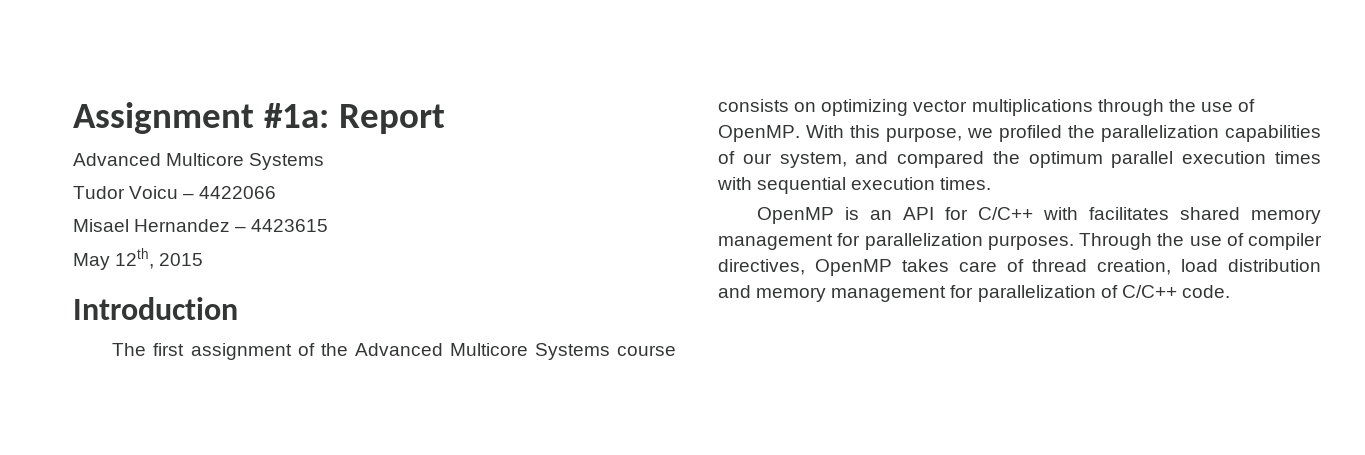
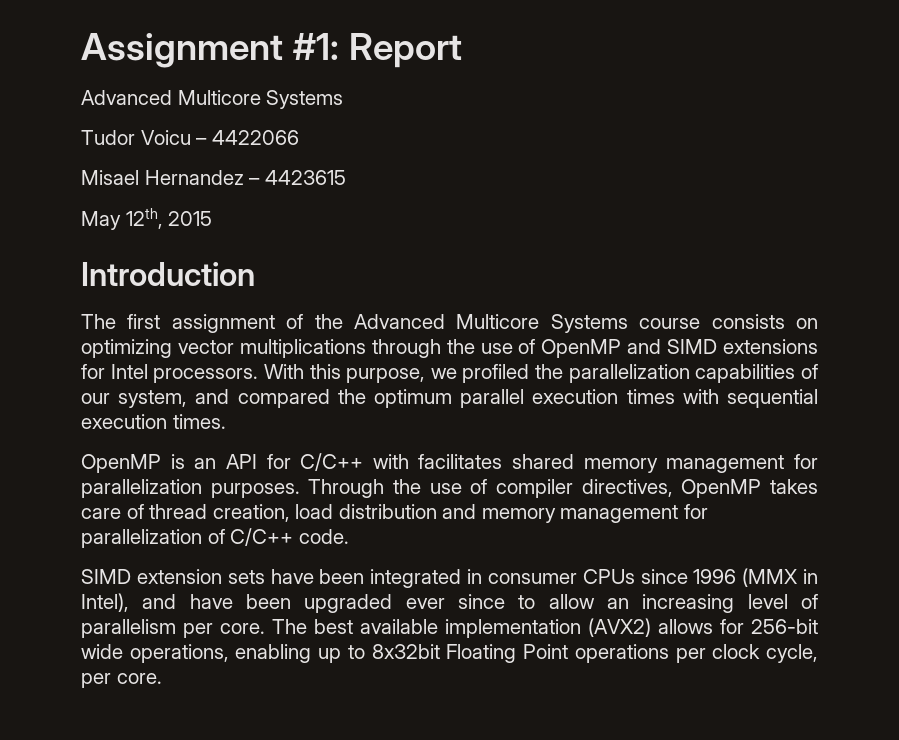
[263,103,329,128] #1a: -> [292,33,339,60] #1:
[718,125,800,142] OpenMP. -> [541,339,818,358] [81,364,259,383] OpenMP and SIMD extensions for Intel processors.
(1230, 291) none -> [81,568,819,588] [81,593,819,613] [81,618,818,638] [81,644,819,663] [81,673,162,688] // SIMD extension sets have been integrated in consumer CPUs since 1996 (MMX in Intel), and have been upgraded ever since to allow an increasing level of parallelism per core. The best available implementation (AVX2) allows for 256-bit wide operations, enabling up to 8x32bit Floating Point operations per clock cycle, per core.

